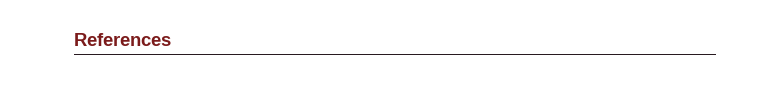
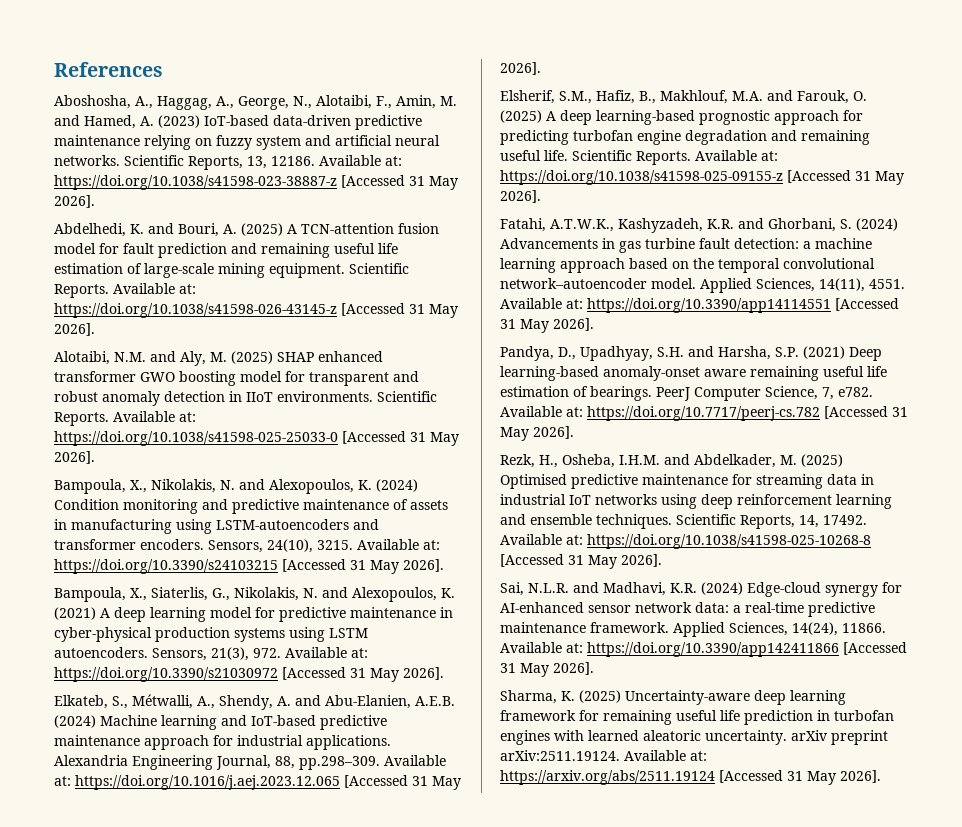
(171, 39) none -> [54,95,457,110] [54,115,422,130] [54,135,440,150] [54,155,402,170] [54,175,458,190] [54,195,95,208] [54,223,439,237] [54,243,398,258] [54,263,409,278] [54,283,196,298] [54,303,458,318] [54,323,95,336] [54,351,383,366] [54,371,419,386] [54,391,437,406] [54,411,196,426] [54,431,459,446] [54,451,95,464] [54,479,418,494] [54,499,448,514] [54,519,379,534] [54,539,440,553] [54,559,444,574] [54,587,455,602] [54,607,453,622] [54,627,368,642] [54,647,368,661] [54,667,444,682] [54,694,455,710] [54,715,387,730] [54,735,391,750] [54,755,446,770] [54,775,461,790] [500,62,541,75] [500,90,867,104] [500,110,863,125] [500,130,870,145] [500,150,778,165] [500,170,904,185] [500,190,541,203] [500,218,898,233] [500,238,872,253] [500,258,875,273] [500,278,905,293] [500,298,899,313] [500,318,594,333] [500,346,882,361] [500,366,887,381] [500,386,873,401] [500,406,908,421] [500,426,574,441] [500,454,843,468] [500,474,874,489] [500,494,892,509] [500,514,867,529] [500,534,871,549] [500,554,662,569] [500,582,902,597] [500,602,875,617] [500,622,886,637] [500,642,907,657] [500,662,594,677] [500,690,846,705] [500,710,894,725] [500,730,888,745] [500,750,707,761] [500,770,881,785] // Aboshosha, A., Haggag, A., George, N., Alotaibi, F., Amin, M. and Hamed, A. (2023) IoT-based data-driven predictive maintenance relying on fuzzy system and artificial neural networks. Scientific Reports, 13, 12186. Available at: https://doi.org/10.1038/s41598-023-38887-z [Accessed 31 May 2026]. // Abdelhedi, K. and Bouri, A. (2025) A TCN-attention fusion model for fault prediction and remaining useful life estimation of large-scale mining equipment. Scientific Reports. Available at: https://doi.org/10.1038/s41598-026-43145-z [Accessed 31 May 2026]. // Alotaibi, N.M. and Aly, M. (2025) SHAP enhanced transformer GWO boosting model for transparent and robust anomaly detection in IIoT environments. Scientific Reports. Available at: https://doi.org/10.1038/s41598-025-25033-0 [Accessed 31 May 2026]. // Bampoula, X., Nikolakis, N. and Alexopoulos, K. (2024) Condition monitoring and predictive maintenance of assets in manufacturing using LSTM-autoencoders and transformer encoders. Sensors, 24(10), 3215. Available at: https://doi.org/10.3390/s24103215 [Accessed 31 May 2026]. // Bampoula, X., Siaterlis, G., Nikolakis, N. and Alexopoulos, K. (2021) A deep learning model for predictive maintenance in cyber-physical production systems using LSTM autoencoders. Sensors, 21(3), 972. Available at: https://doi.org/10.3390/s21030972 [Accessed 31 May 2026]. // Elkateb, S., Métwalli, A., Shendy, A. and Abu-Elanien, A.E.B. (2024) Machine learning and IoT-based predictive maintenance approach for industrial applications. Alexandria Engineering Journal, 88, pp.298–309. Available at: https://doi.org/10.1016/j.aej.2023.12.065 [Accessed 31 May 2026]. // Elsherif, S.M., Hafiz, B., Makhlouf, M.A. and Farouk, O. (2025) A deep learning-based prognostic approach for predicting turbofan engine degradation and remaining useful life. Scientific Reports. Available at: https://doi.org/10.1038/s41598-025-09155-z [Accessed 31 May 2026]. // Fatahi, A.T.W.K., Kashyzadeh, K.R. and Ghorbani, S. (2024) Advancements in gas turbine fault detection: a machine learning approach based on the temporal convolutional network–autoencoder model. Applied Sciences, 14(11), 4551. Available at: https://doi.org/10.3390/app14114551 [Accessed 31 May 2026]. // Pandya, D., Upadhyay, S.H. and Harsha, S.P. (2021) Deep learning-based anomaly-onset aware remaining useful life estimation of bearings. PeerJ Computer Science, 7, e782. Available at: https://doi.org/10.7717/peerj-cs.782 [Accessed 31 May 2026]. // Rezk, H., Osheba, I.H.M. and Abdelkader, M. (2025) Optimised predictive maintenance for streaming data in industrial IoT networks using deep reinforcement learning and ensemble techniques. Scientific Reports, 14, 17492. Available at: https://doi.org/10.1038/s41598-025-10268-8 [Accessed 31 May 2026]. // Sai, N.L.R. and Madhavi, K.R. (2024) Edge-cloud synergy for AI-enhanced sensor network data: a real-time predictive maintenance framework. Applied Sciences, 14(24), 11866. Available at: https://doi.org/10.3390/app142411866 [Accessed 31 May 2026]. // Sharma, K. (2025) Uncertainty-aware deep learning framework for remaining useful life prediction in turbofan engines with learned aleatoric uncertainty. arXiv preprint arXiv:2511.19124. Available at: https://arxiv.org/abs/2511.19124 [Accessed 31 May 2026].

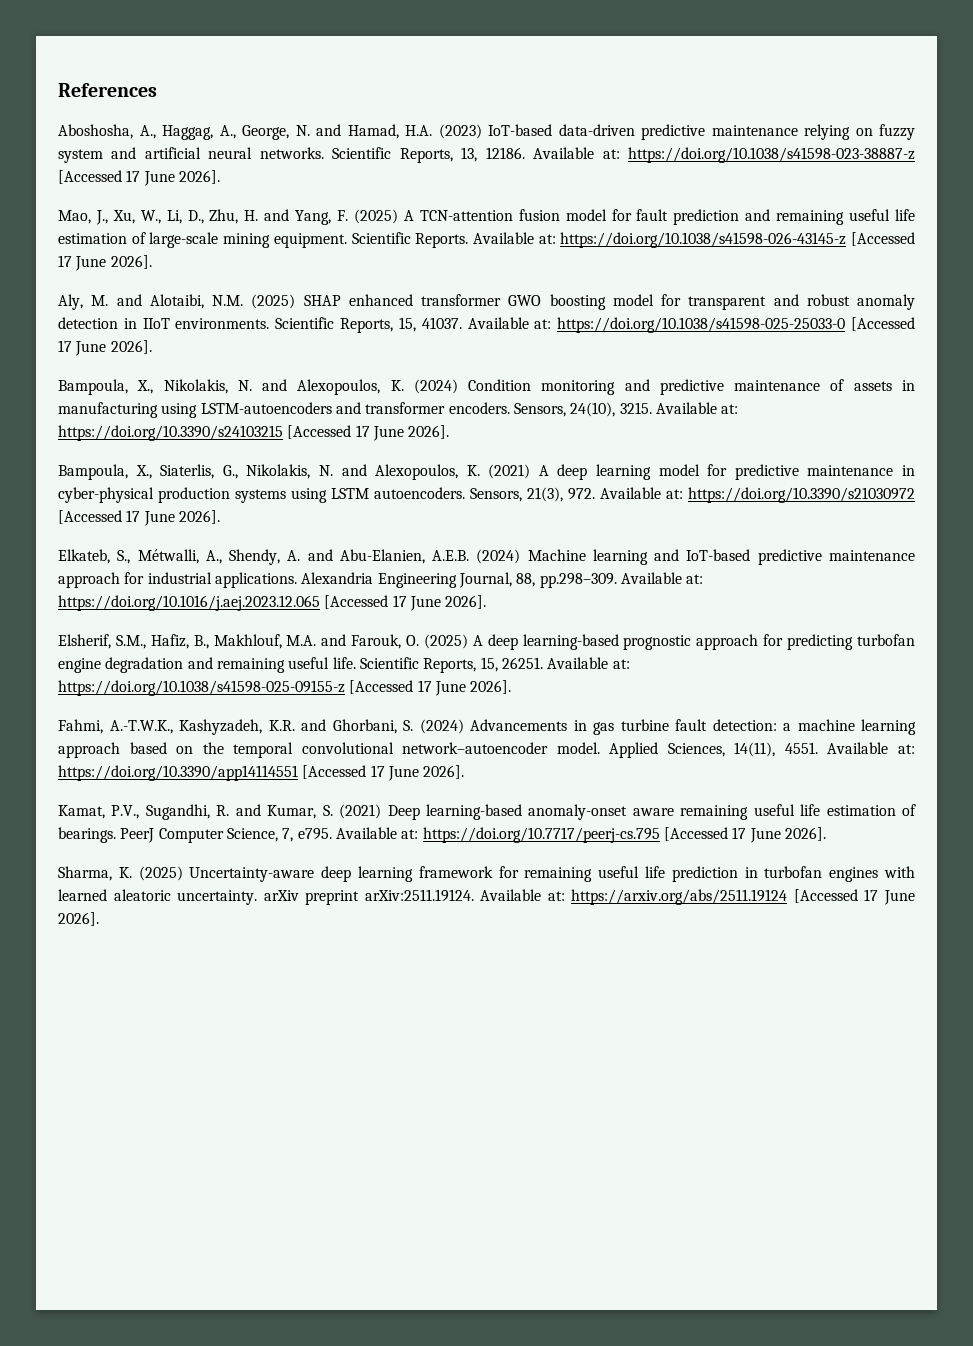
[293,95,457,109] [54,115,154,129] N., Alotaibi, F., Amin, M. and Hamed, A. -> [295,124,432,139] N. and Hamad, H.A.
[409,176,458,190] [54,195,95,208] [54,223,237,237] 31 May 2026]. // Abdelhedi, K. and Bouri, A. -> [126,170,220,186] [58,209,349,225] 17 June 2026]. // Mao, J., Xu, W., Li, D., Zhu, H. and Yang, F.
[409,304,458,318] [54,323,95,336] [54,351,227,366] 31 May 2026]. // Alotaibi, N.M. and Aly, M. -> [58,255,152,271] [58,294,243,310] 17 June 2026]. // Aly, M. and Alotaibi, N.M.
[54,412,109,426] Reports. -> [340,317,462,333] Reports, 15, 41037.
[410,432,459,446] 31 May -> [58,340,107,356] 17 June
[350,560,399,574] 31 May -> [355,425,404,441] 17 June
[350,668,399,682] 31 May -> [126,510,175,526] 17 June
[412,776,461,790] 31 May -> [392,595,441,611] 17 June
[636,151,691,165] Reports. -> [423,657,543,673] Reports, 15, 26251.
[855,171,904,185] [500,190,541,203] [500,218,614,232] 31 May 2026]. // Fatahi, A.T.W.K., -> [417,680,512,696] [58,719,173,734] 17 June 2026]. // Fahmi, A.-T.W.K.,
[500,318,594,333] [500,346,799,361] 31 May 2026]. // Pandya, D., Upadhyay, S.H. and Harsha, S.P. -> [370,765,465,781] [58,804,333,820] 17 June 2026]. // Kamat, P.V., Sugandhi, R. and Kumar, S.
[838,387,873,397] [500,406,908,421] [500,426,574,441] [500,454,843,468] [500,474,874,489] [500,494,892,509] [500,514,867,529] [500,534,871,549] [500,554,662,569] [500,582,902,597] [500,602,875,617] [500,622,886,637] [500,642,907,657] [500,663,549,677] e782. Available at: https://doi.org/10.7717/peerj-cs.782 [Accessed 31 May 2026]. // Rezk, H., Osheba, I.H.M. and Abdelkader, M. (2025) Optimised predictive maintenance for streaming data in industrial IoT networks using deep reinforcement learning and ensemble techniques. Scientific Reports, 14, 17492. Available at: https://doi.org/10.1038/s41598-025-10268-8 [Accessed 31 May 2026]. // Sai, N.L.R. and Madhavi, K.R. (2024) Edge-cloud synergy for AI-enhanced sensor network data: a real-time predictive maintenance framework. Applied Sciences, 14(24), 11866. Available at: https://doi.org/10.3390/app142411866 [Accessed 31 May -> [297,827,781,843] e795. Available at: https://doi.org/10.7717/peerj-cs.795 [Accessed 17 June
[787,771,836,785] 31 May -> [864,889,915,905] 17 June

